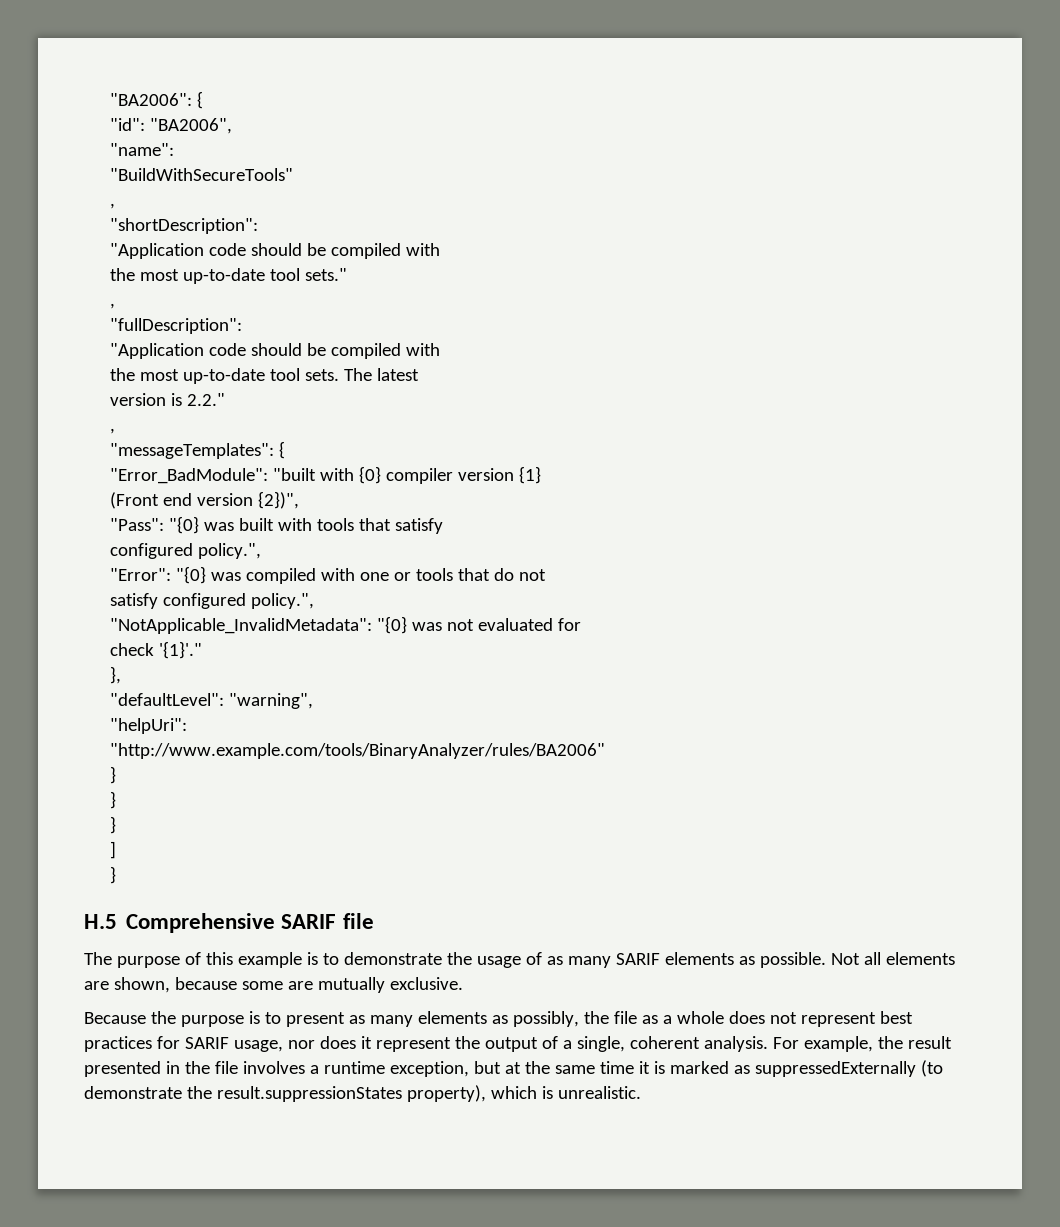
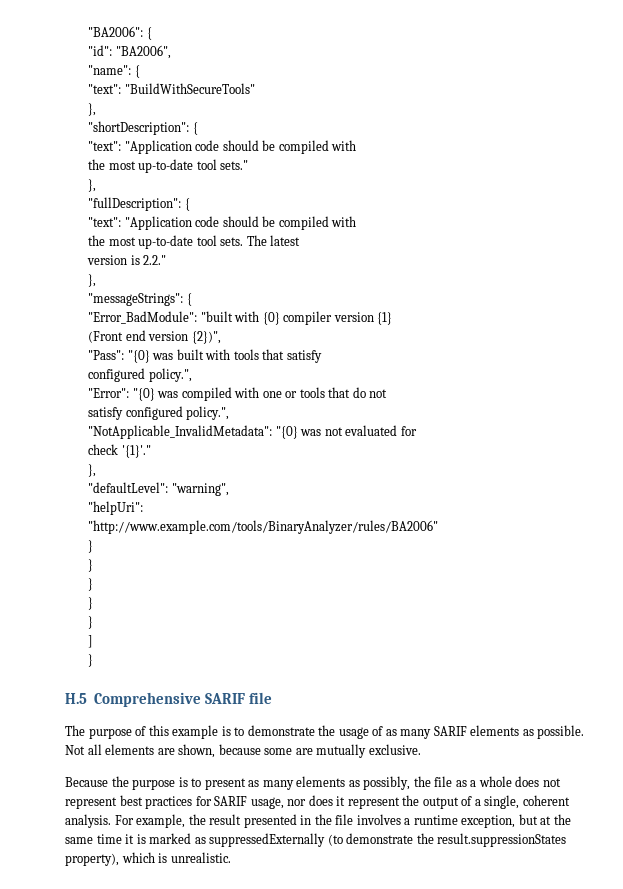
(174, 149) // -> [134,65,140,78] [88,84,122,94] { // "text":
[109,203,115,209] , -> [88,103,97,116] },
(258, 226) // -> [192,122,198,135] [88,141,122,151] { // "text":
[109,303,115,309] , -> [88,179,97,192] },
(242, 326) // -> [184,198,190,211] [88,217,122,227] { // "text":
[109,428,115,434] [109,443,274,459] , // "messageTemplates": -> [88,274,97,287] [88,293,184,306] }, // "messageStrings":
(116, 825) none -> [88,597,94,610] [88,616,94,629] // } // }

